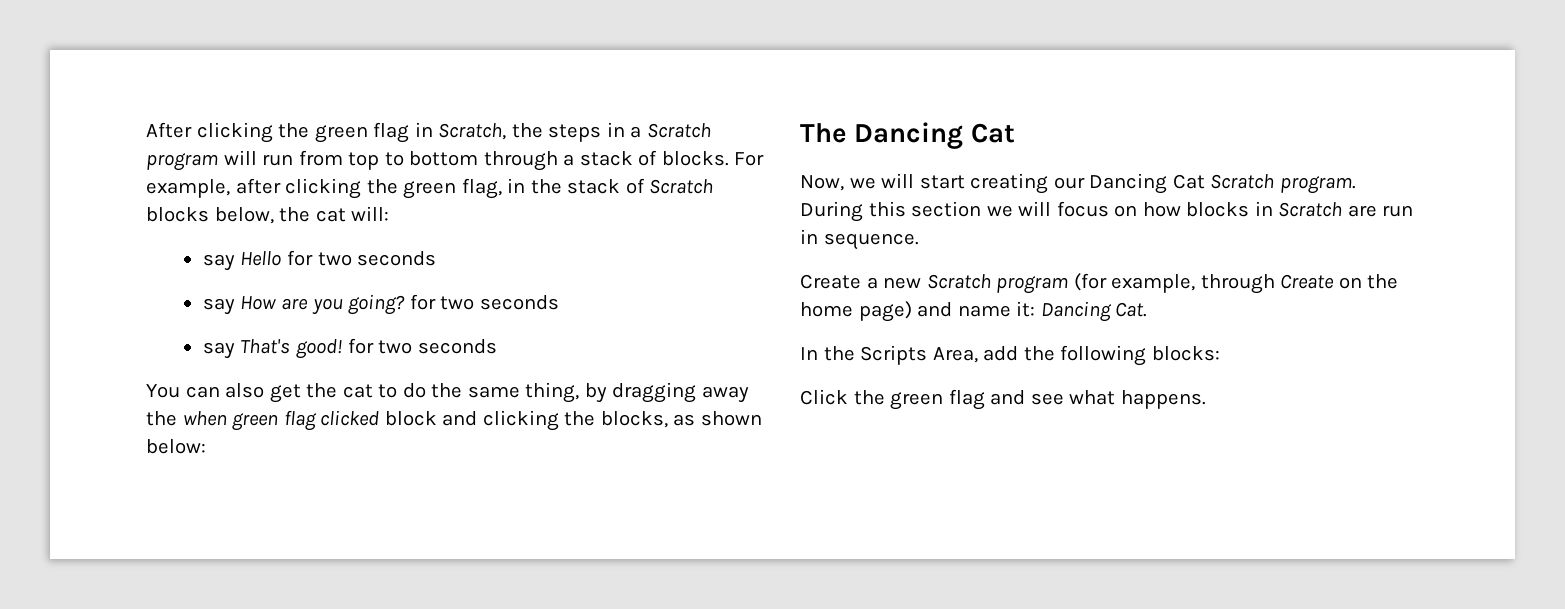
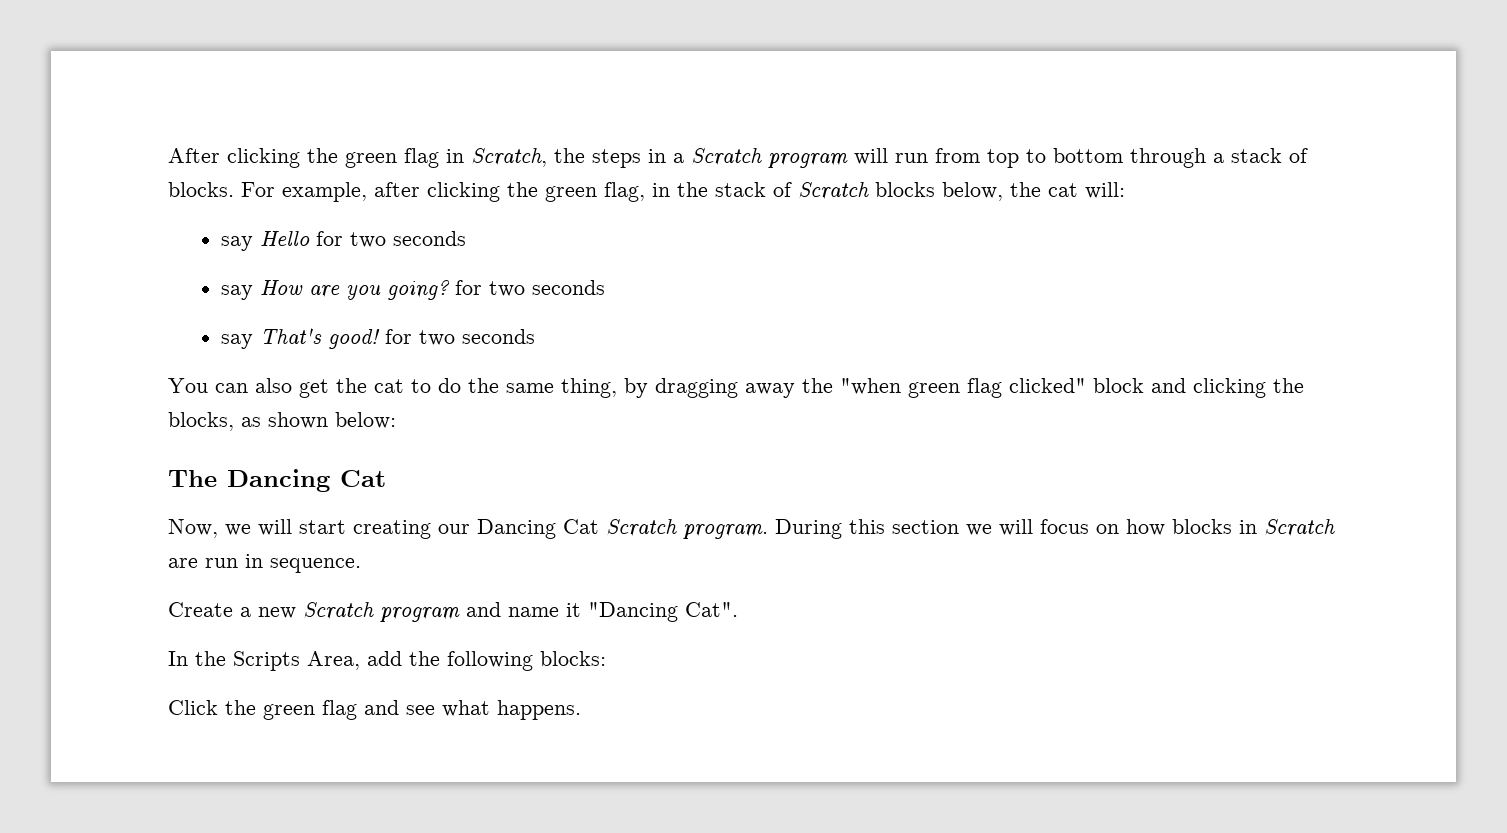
[182,410,380,431] when green flag clicked -> [840,378,1086,398] "when green flag clicked"
[1073,273,1399,294] [800,301,1148,322] (for example, through Create on the home page) and name it: Dancing Cat. -> [466,602,738,622] and name it "Dancing Cat".

